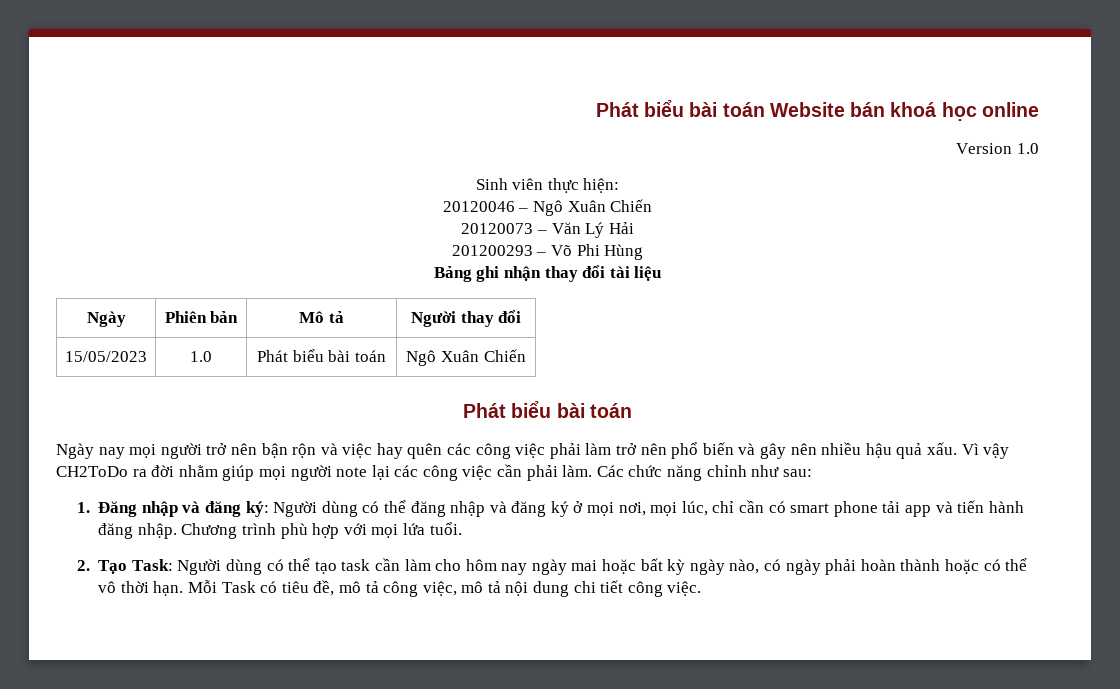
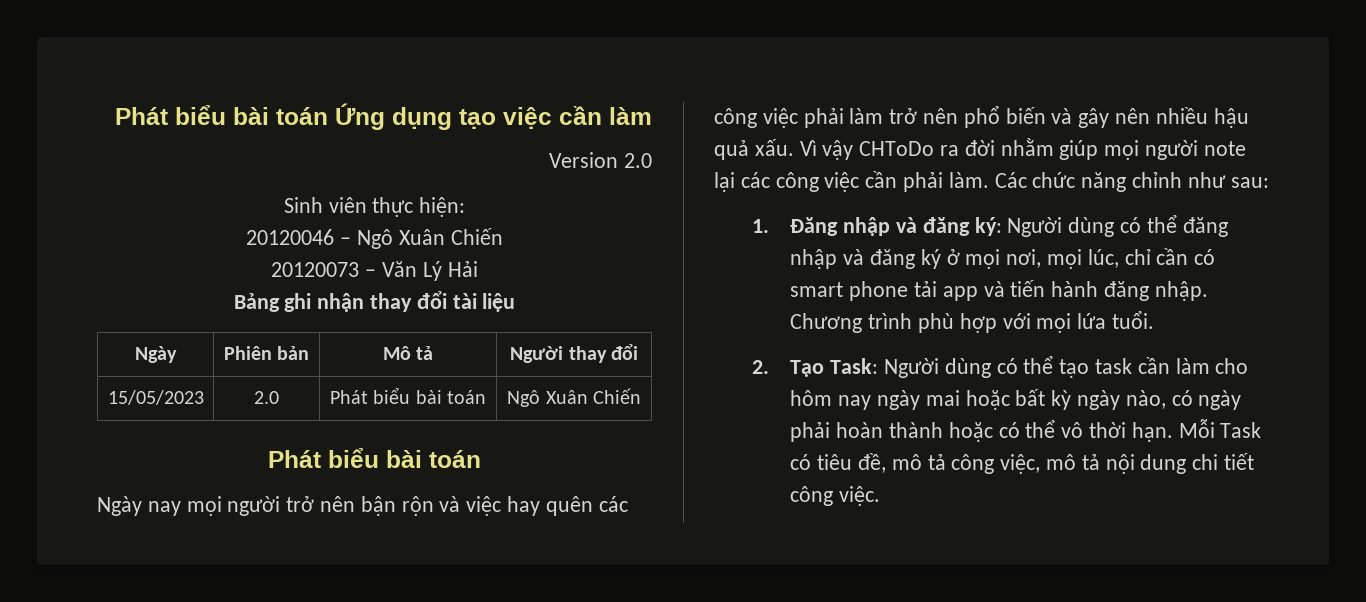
[595,100,1039,121] Phát biểu bài toán Website bán khoá học online -> [115,103,652,130] Phát biểu bài toán Ứng dụng tạo việc cần làm
[1017,143,1039,154] 1.0 -> [623,153,652,168] 2.0
[451,244,644,260] // 201200293 – Võ Phi Hùng -> (478, 269) none
[190,351,212,362] 1.0 -> [254,391,279,404] 2.0
[56,466,128,477] CH2ToDo -> [859,141,935,156] CHToDo

